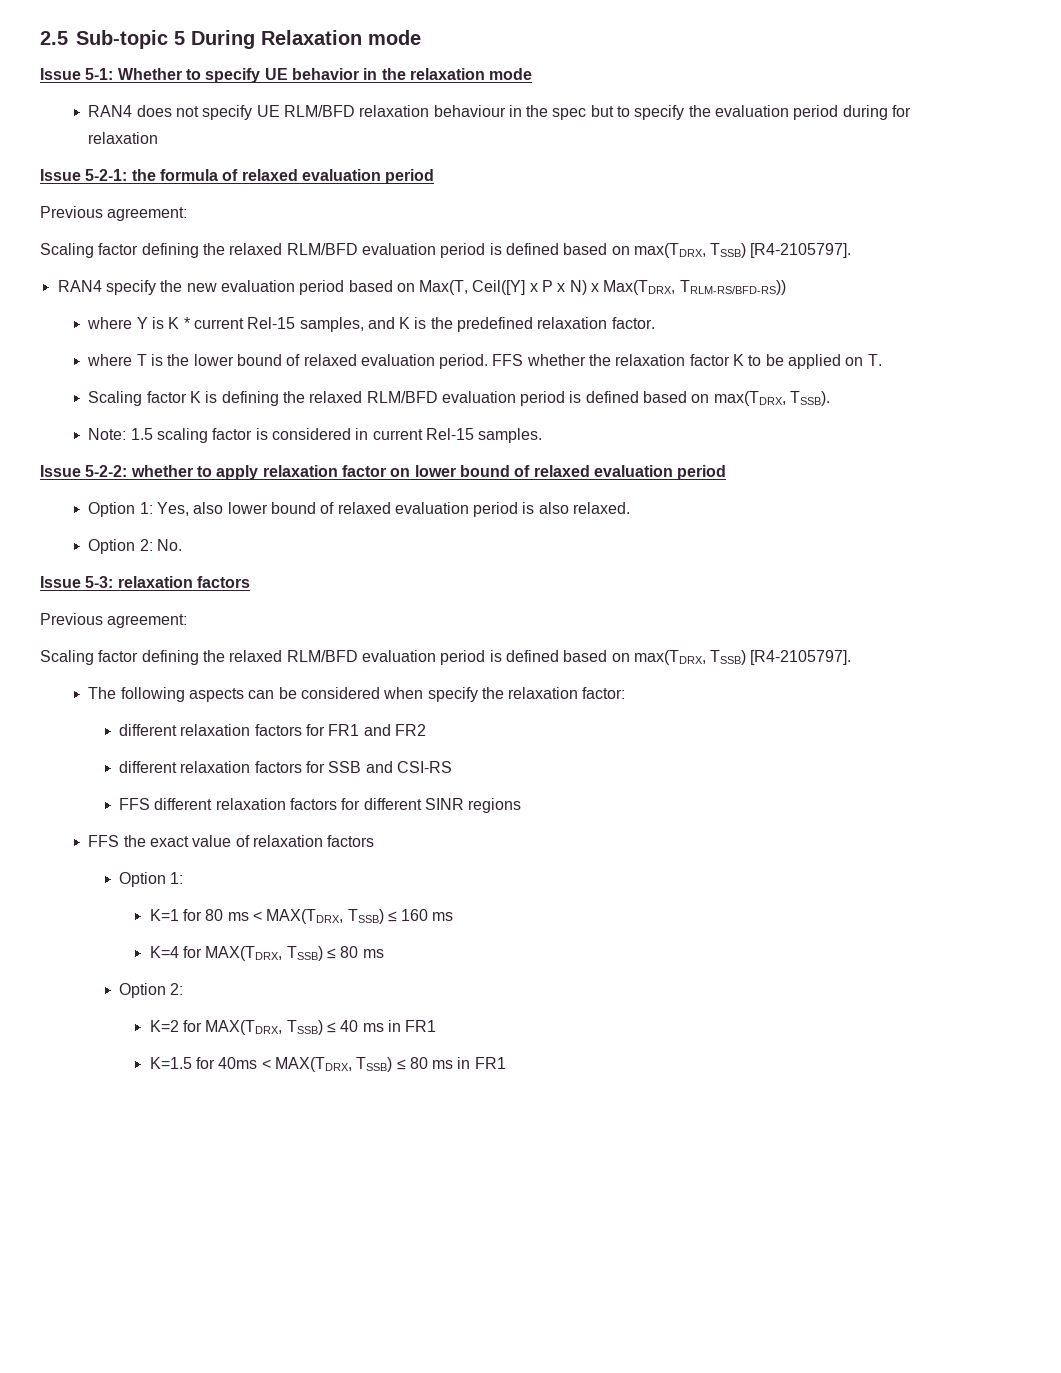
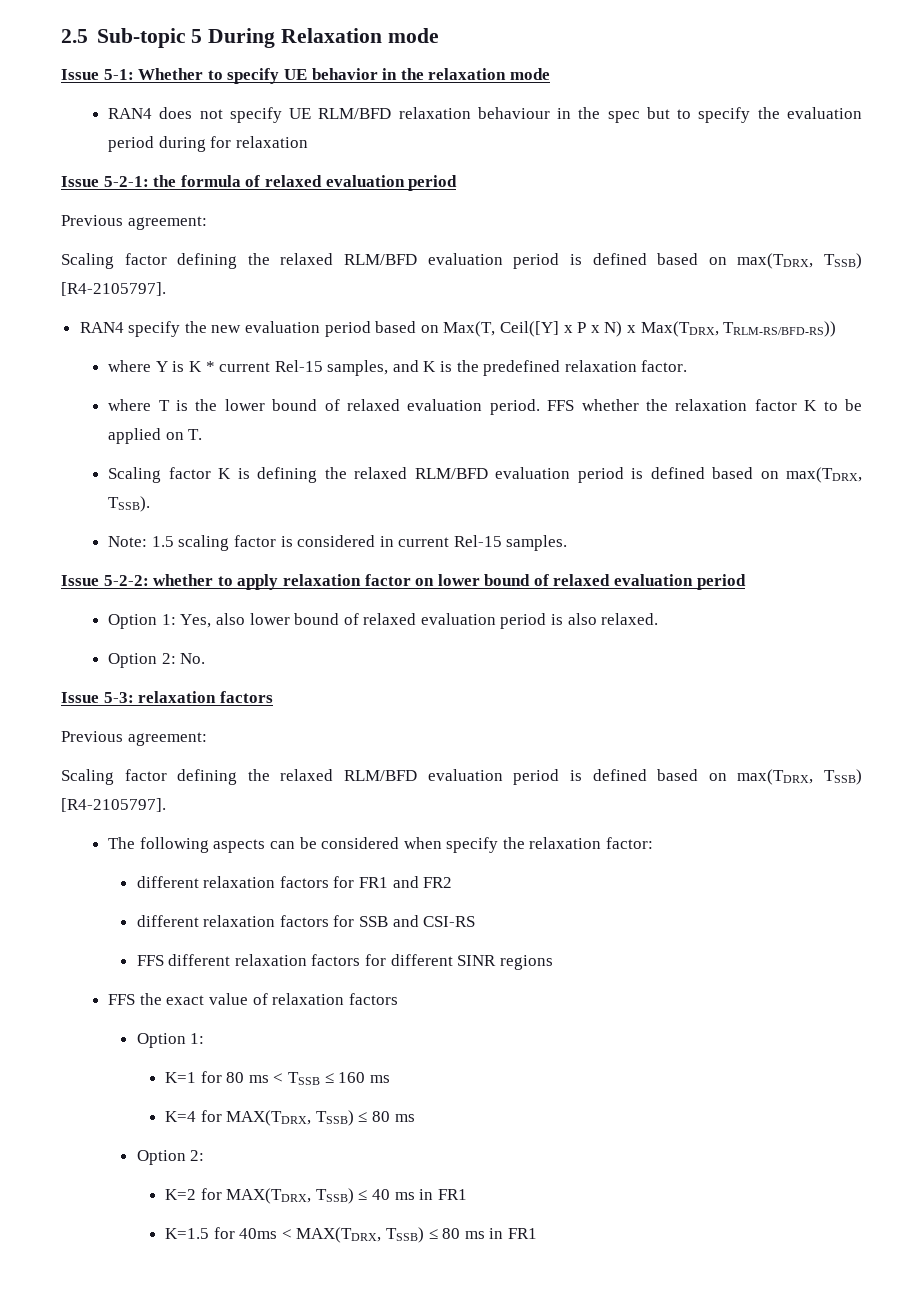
[266,909,384,924] MAX(TDRX, TSSB) -> [287,1072,320,1085] TSSB

